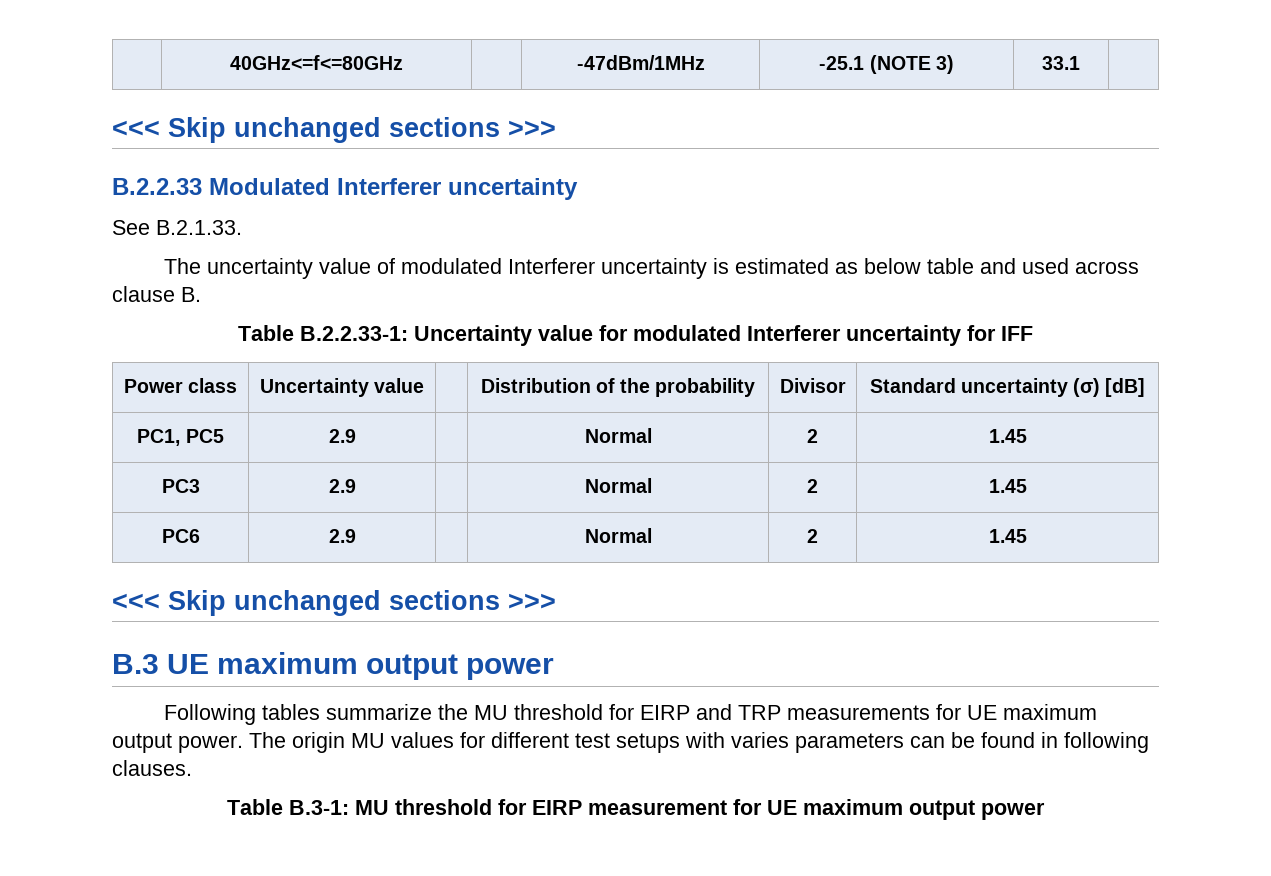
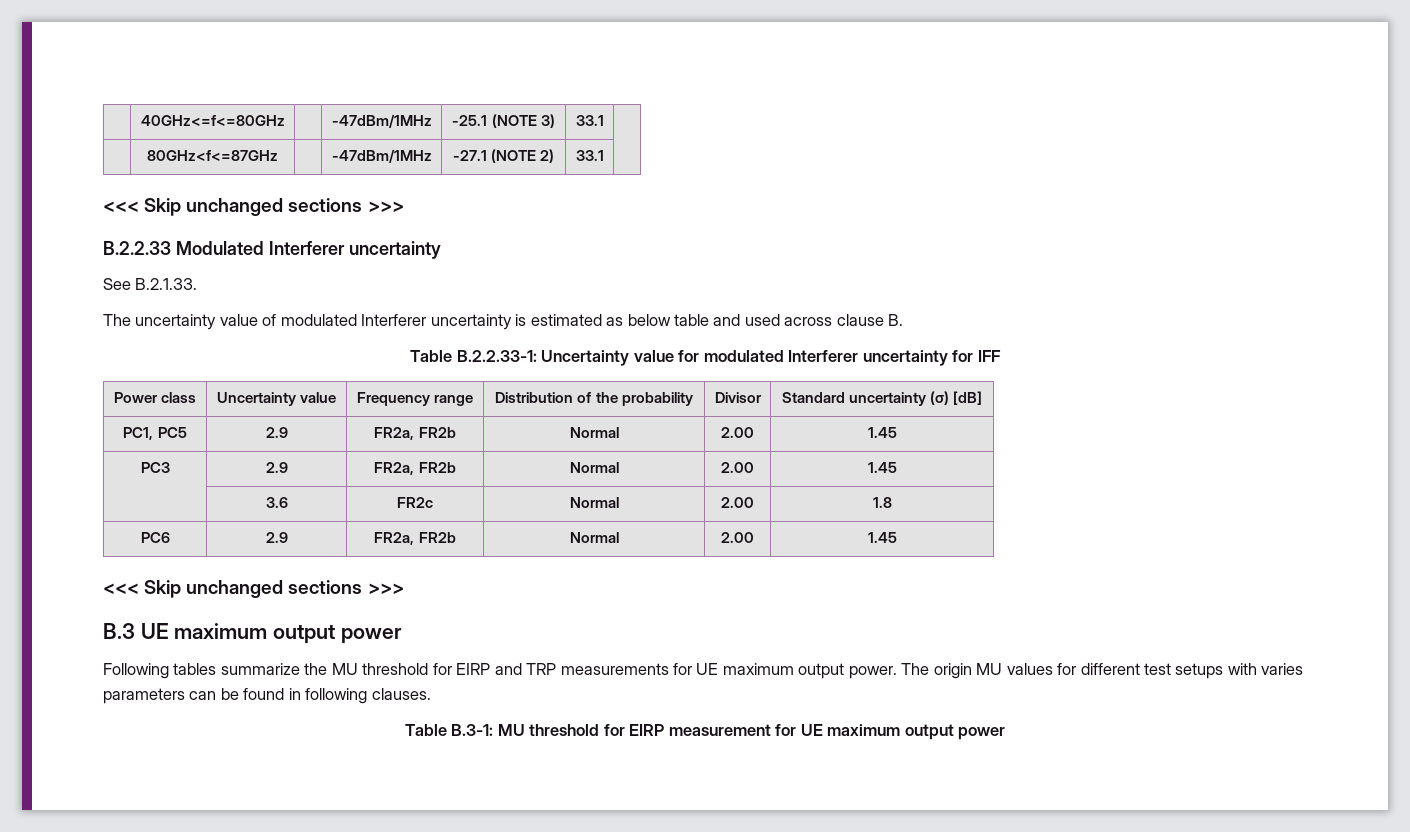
(1080, 63) none -> [147,150,278,161] [331,149,432,163] [452,149,555,163] [575,150,604,161] // | 80GHz<f<=87GHz | | -47dBm/1MHz | -27.1 (NOTE 2) | 33.1 |
(425, 385) none -> [356,392,474,406] Frequency range
[584,428,652,443] [807,429,818,443] | Normal | 2 -> [374,427,456,440] [569,427,619,438] [721,427,754,438] FR2a, FR2b | Normal | 2.00
[584,478,652,493] [807,479,818,493] [988,479,1027,493] | Normal | 2 | 1.45 -> [374,462,456,475] [569,462,619,473] [721,462,754,473] [867,462,897,473] [265,497,288,508] [397,497,433,508] [569,497,619,508] [721,497,754,508] [872,497,892,508] FR2a, FR2b | Normal | 2.00 | 1.45 // | 3.6 | FR2c | Normal | 2.00 | 1.8
[584,528,652,543] [807,529,818,543] | Normal | 2 -> [374,532,456,545] [569,532,619,543] [721,532,754,543] FR2a, FR2b | Normal | 2.00

